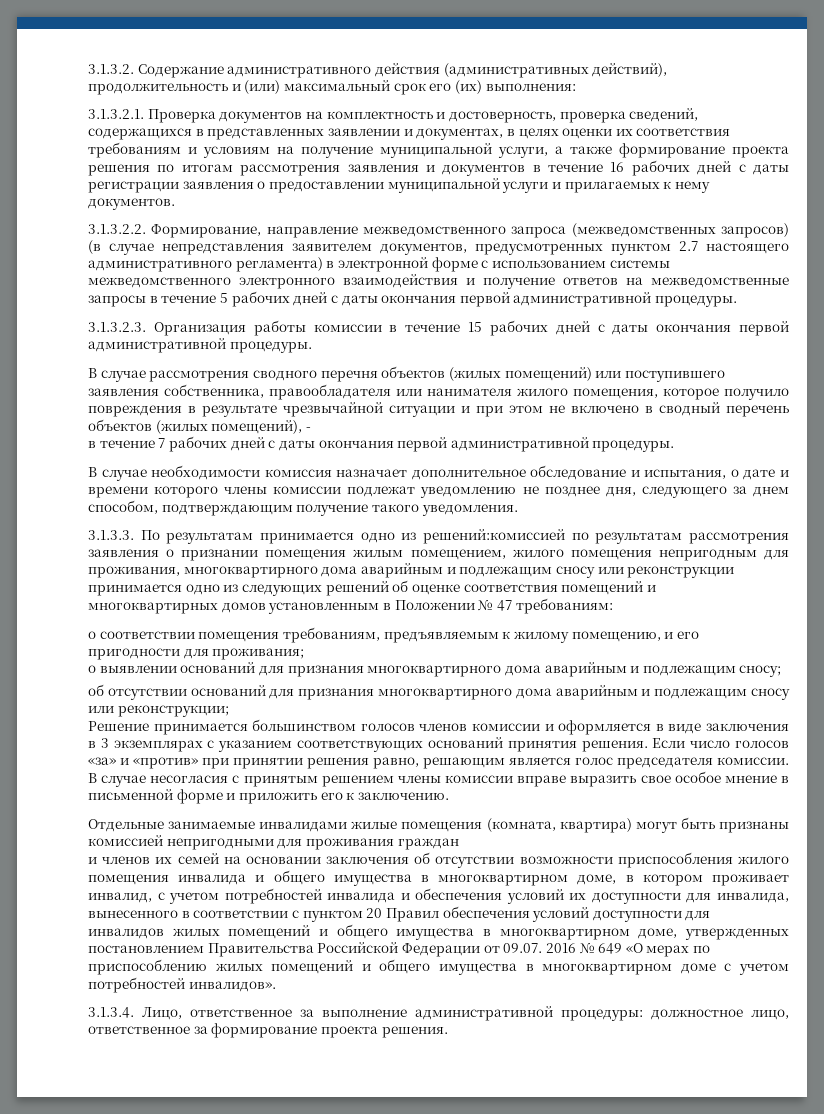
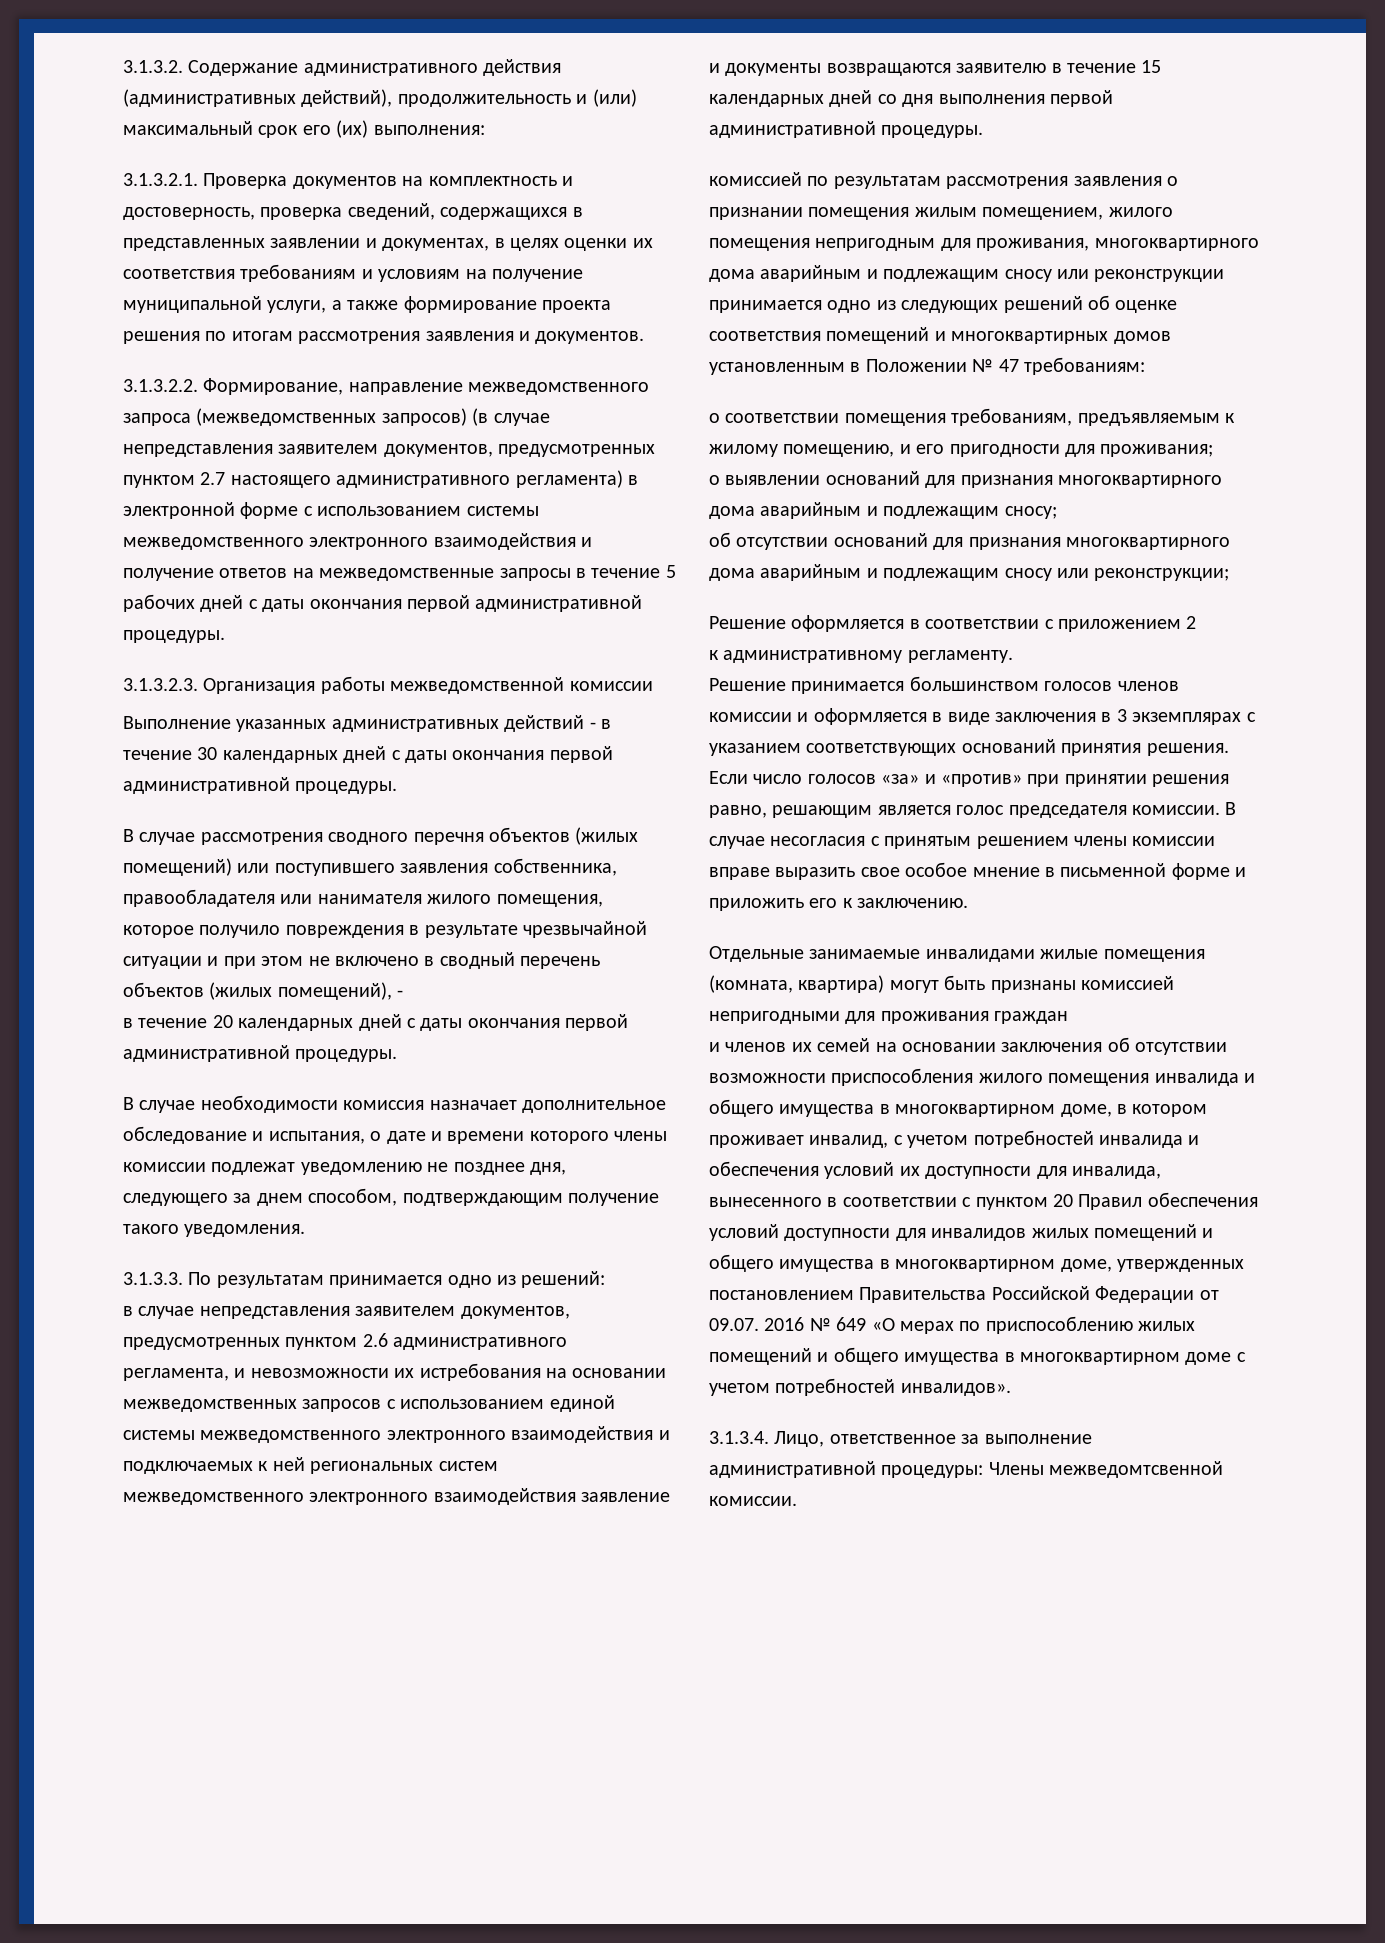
[442,160,789,176] [88,178,710,193] документов в течение 16 рабочих дней с даты регистрации заявления о предоставлении муниципальной услуги и прилагаемых к нему -> (530, 336) none
[313,320,548,336] комиссии в течение 15 рабочих -> [390,677,653,694] [123,715,611,732] [123,747,338,763] межведомственной комиссии // Выполнение указанных административных действий - в течение 30 календарных
[158,436,227,452] 7 рабочих -> [212,1015,354,1031] 20 календарных
[423,529,565,544] решений:комиссией -> [521,1271,606,1288] [123,1306,570,1319] [123,1333,568,1350] [123,1363,667,1381] [123,1395,615,1412] [123,1426,670,1443] [123,1457,498,1474] [123,1488,671,1505] [709,60,1162,76] [709,90,1113,107] [709,121,984,138] [709,172,802,186] решений: // в случае непредставления заявителем документов, предусмотренных пунктом 2.6 административного регламента, и невозможности их истребования на основании межведомственных запросов с использованием единой системы межведомственного электронного взаимодействия и подключаемых к ней региональных систем межведомственного электронного взаимодействия заявление и документы возвращаются заявителю в течение 15 календарных дней со дня выполнения первой административной процедуры. // комиссией
(229, 711) none -> [709,615,1197,632] [709,650,1013,663] // Решение оформляется в соответствии с приложением 2 // к административному регламенту.
[651,1009,789,1020] [88,1023,448,1038] должностное лицо, ответственное за формирование проекта решения. -> [988,1461,1224,1478] [709,1496,797,1506] Члены межведомтсвенной комиссии.

